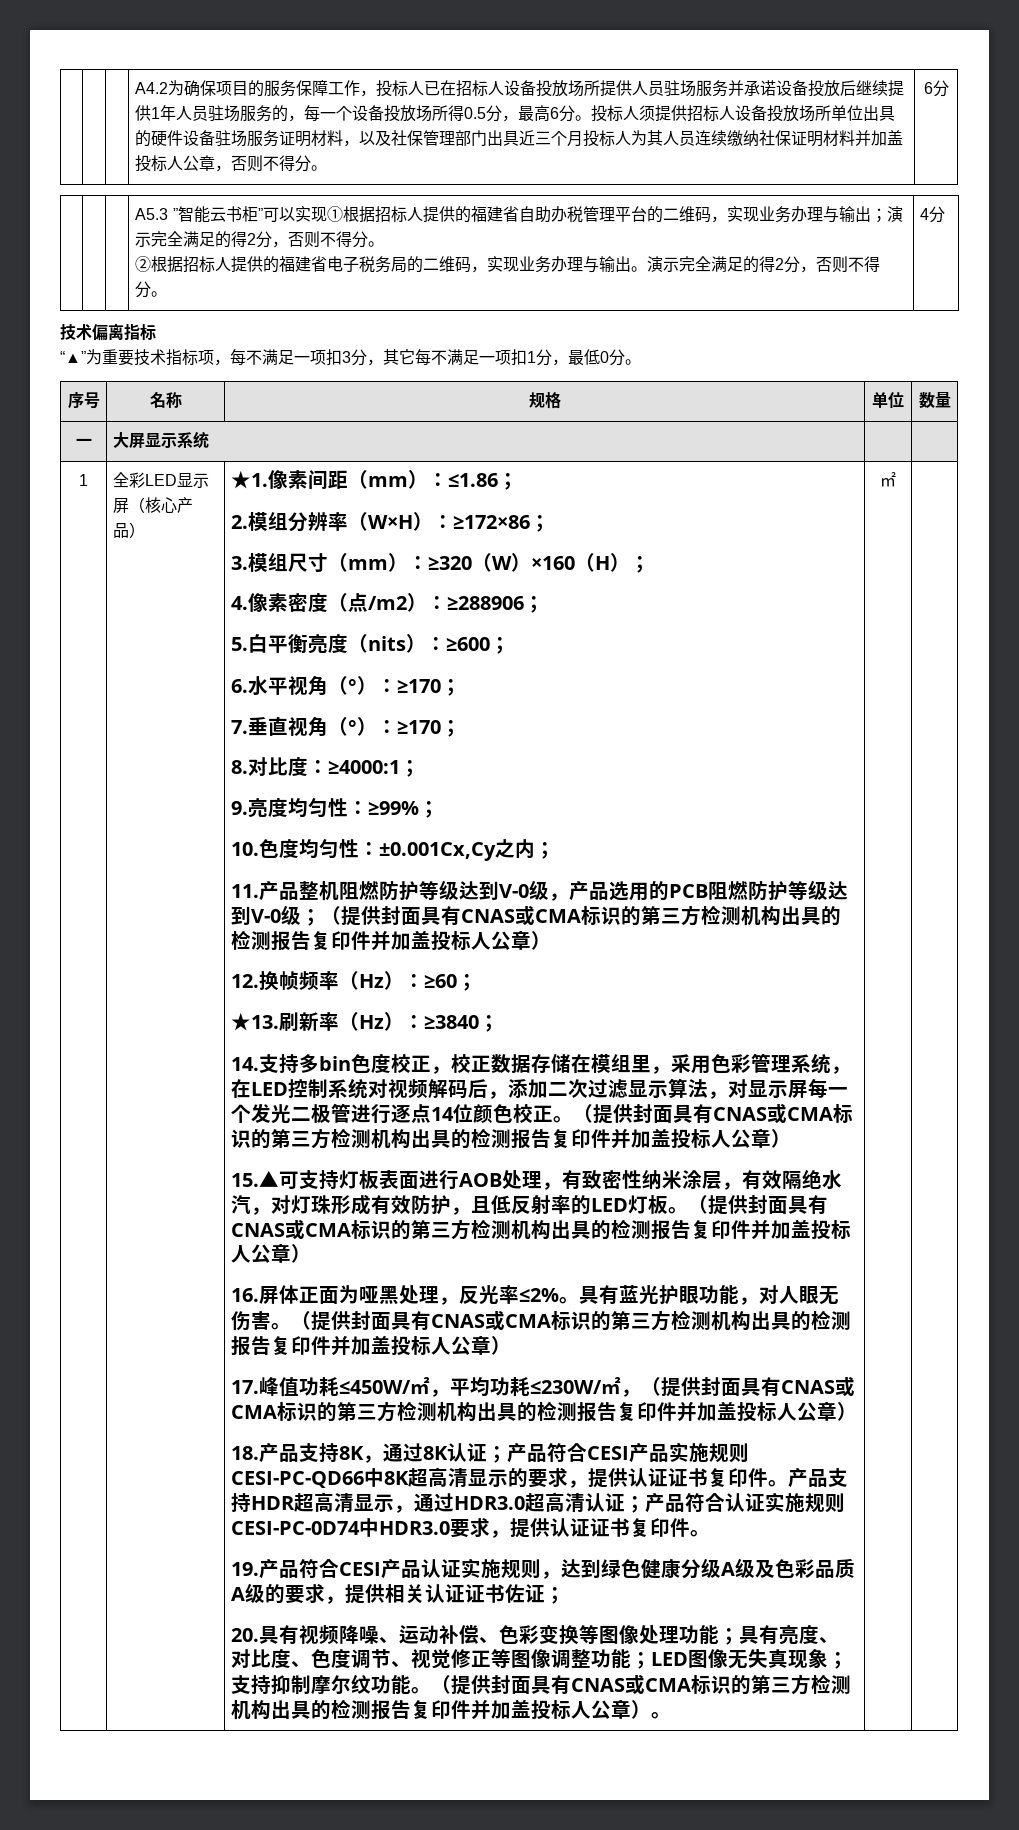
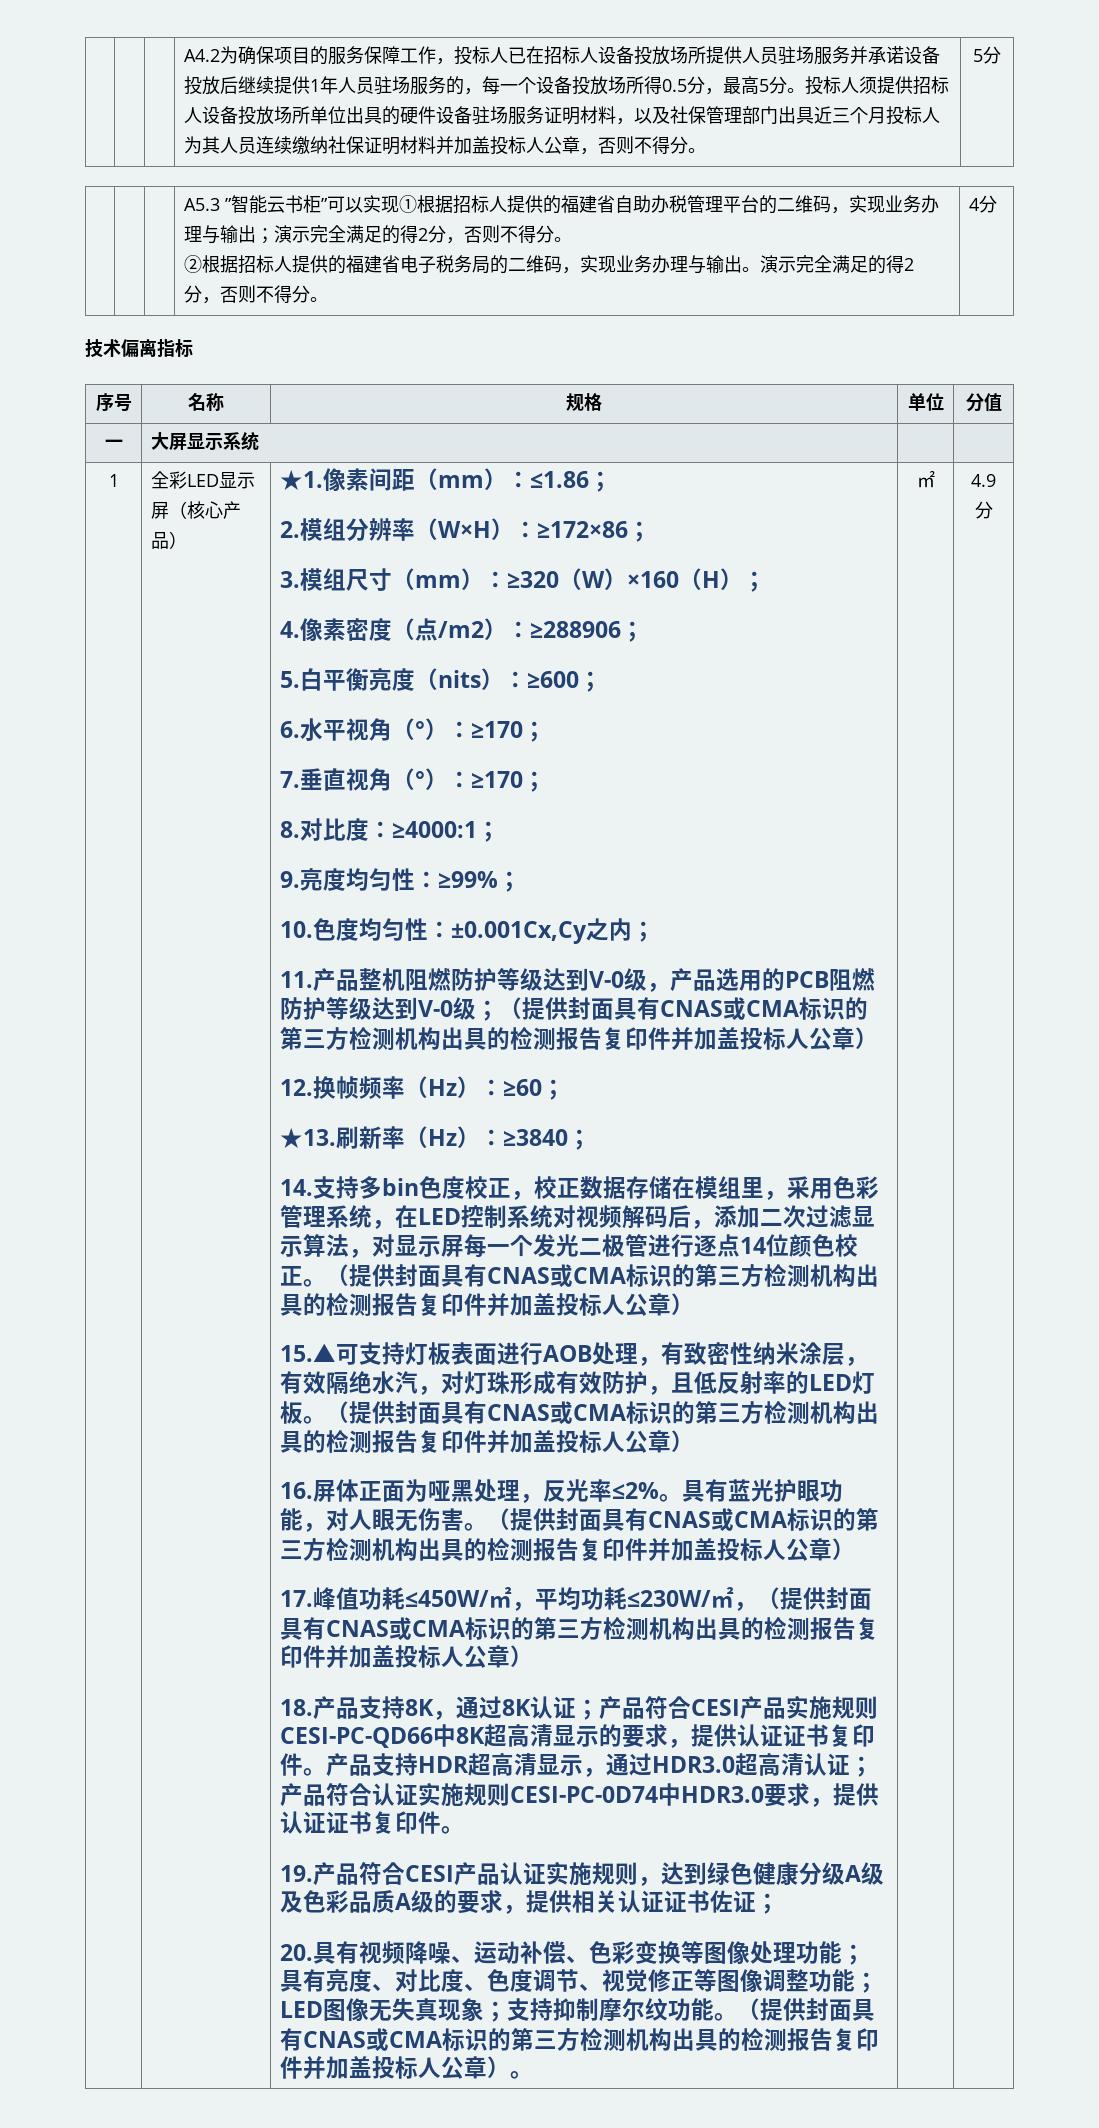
[550,107,560,119] 6 -> [759,79,770,92] 5
[923,82,933,94] 6 -> [973,49,983,62] 5
[60,349,641,366] // “▲”为重要技术指标项，每不满足一项扣3分，其它每不满足一项扣1分，最低0分。 -> (193, 348) none
[918,392,951,409] 数量 -> [965,393,1002,412] 分值
(896, 479) none -> [971,474,996,487] [974,501,993,519] 4.9分

